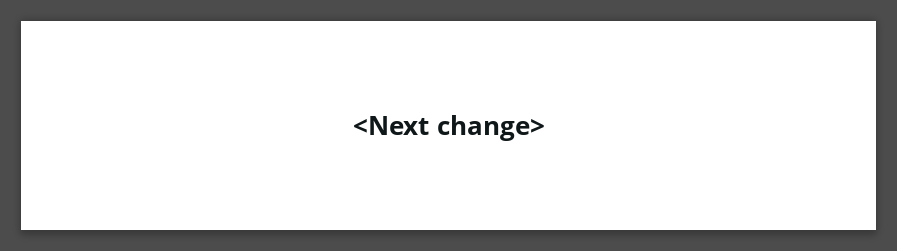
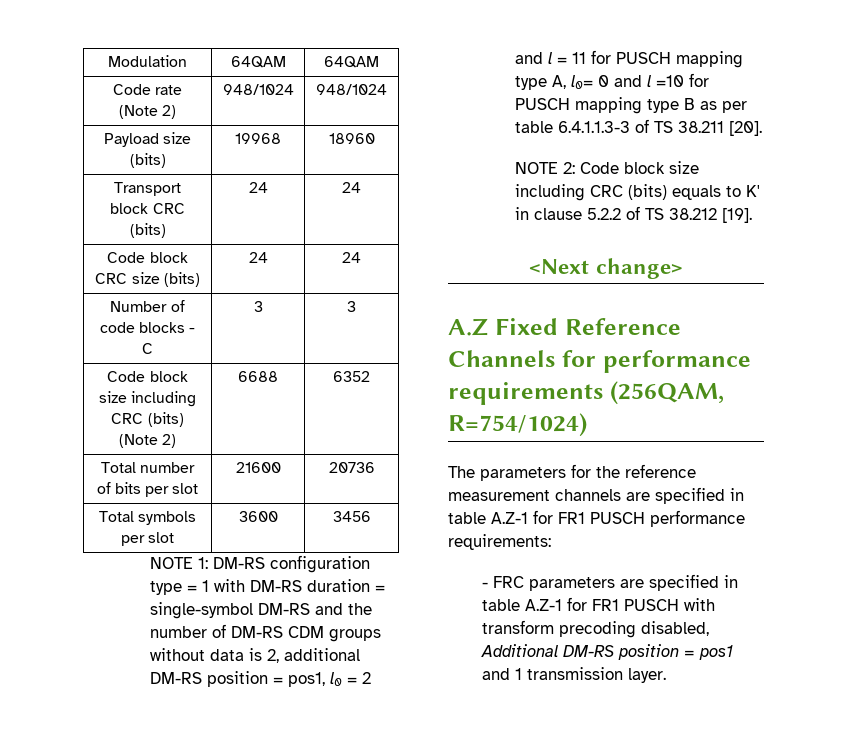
[352,115,545,141] <Next change> -> [108,55,187,67] [230,56,286,68] [324,56,379,68] [112,84,183,95] [118,105,177,119] [222,84,294,95] [316,84,387,95] [103,132,192,147] [129,153,166,168] [235,133,281,144] [328,133,375,144] [114,182,181,196] [110,203,185,214] [129,223,166,238] [248,182,268,193] [342,182,361,193] [107,252,188,263] [95,272,200,287] [248,252,268,263] [342,252,361,263] [110,300,185,312] [99,322,196,333] [142,343,153,354] [253,301,263,312] [347,301,356,312] [107,371,188,382] [98,391,197,407] [111,412,184,427] [118,434,177,448] [238,371,278,382] [333,371,370,382] [100,462,196,473] [96,482,199,497] [235,462,281,473] [328,462,375,473] [98,511,197,525] [120,532,175,546] [238,511,278,522] [332,511,371,522] [150,555,371,573] [150,579,386,595] [150,602,373,619] [150,624,382,642] [150,648,361,663] [150,671,372,687] [515,50,744,68] [515,73,710,90] [515,97,748,114] [515,119,763,136] [515,161,700,174] [515,184,761,201] [515,206,753,223] [529,258,683,279] [448,318,681,336] [448,350,751,373] [448,381,724,405] [448,413,587,437] [448,464,696,481] [448,487,744,504] [448,510,745,527] [448,534,551,550] [481,574,738,591] [481,597,715,611] [481,620,709,638] [480,644,733,660] [481,667,666,683] Modulation | 64QAM | 64QAM // Code rate (Note 2) | 948/1024 | 948/1024 // Payload size (bits) | 19968 | 18960 // Transport block CRC (bits) | 24 | 24 // Code block CRC size (bits) | 24 | 24 // Number of code blocks - C | 3 | 3 // Code block size including CRC (bits) (Note 2) | 6688 | 6352 // Total number of bits per slot | 21600 | 20736 // Total symbols per slot | 3600 | 3456 // NOTE 1: DM-RS configuration type = 1 with DM-RS duration = single-symbol DM-RS and the number of DM-RS CDM groups without data is 2, additional DM-RS position = pos1, l0 = 2 and l = 11 for PUSCH mapping type A, l0= 0 and l =10 for PUSCH mapping type B as per table 6.4.1.1.3-3 of TS 38.211 [20]. // NOTE 2: Code block size including CRC (bits) equals to K' in clause 5.2.2 of TS 38.212 [19]. // <Next change> // A.Z Fixed Reference Channels for performance requirements (256QAM, R=754/1024) // The parameters for the reference measurement channels are specified in table A.Z-1 for FR1 PUSCH performance requirements: // - FRC parameters are specified in table A.Z-1 for FR1 PUSCH with transform precoding disabled, Additional DM-RS position = pos1 and 1 transmission layer.

